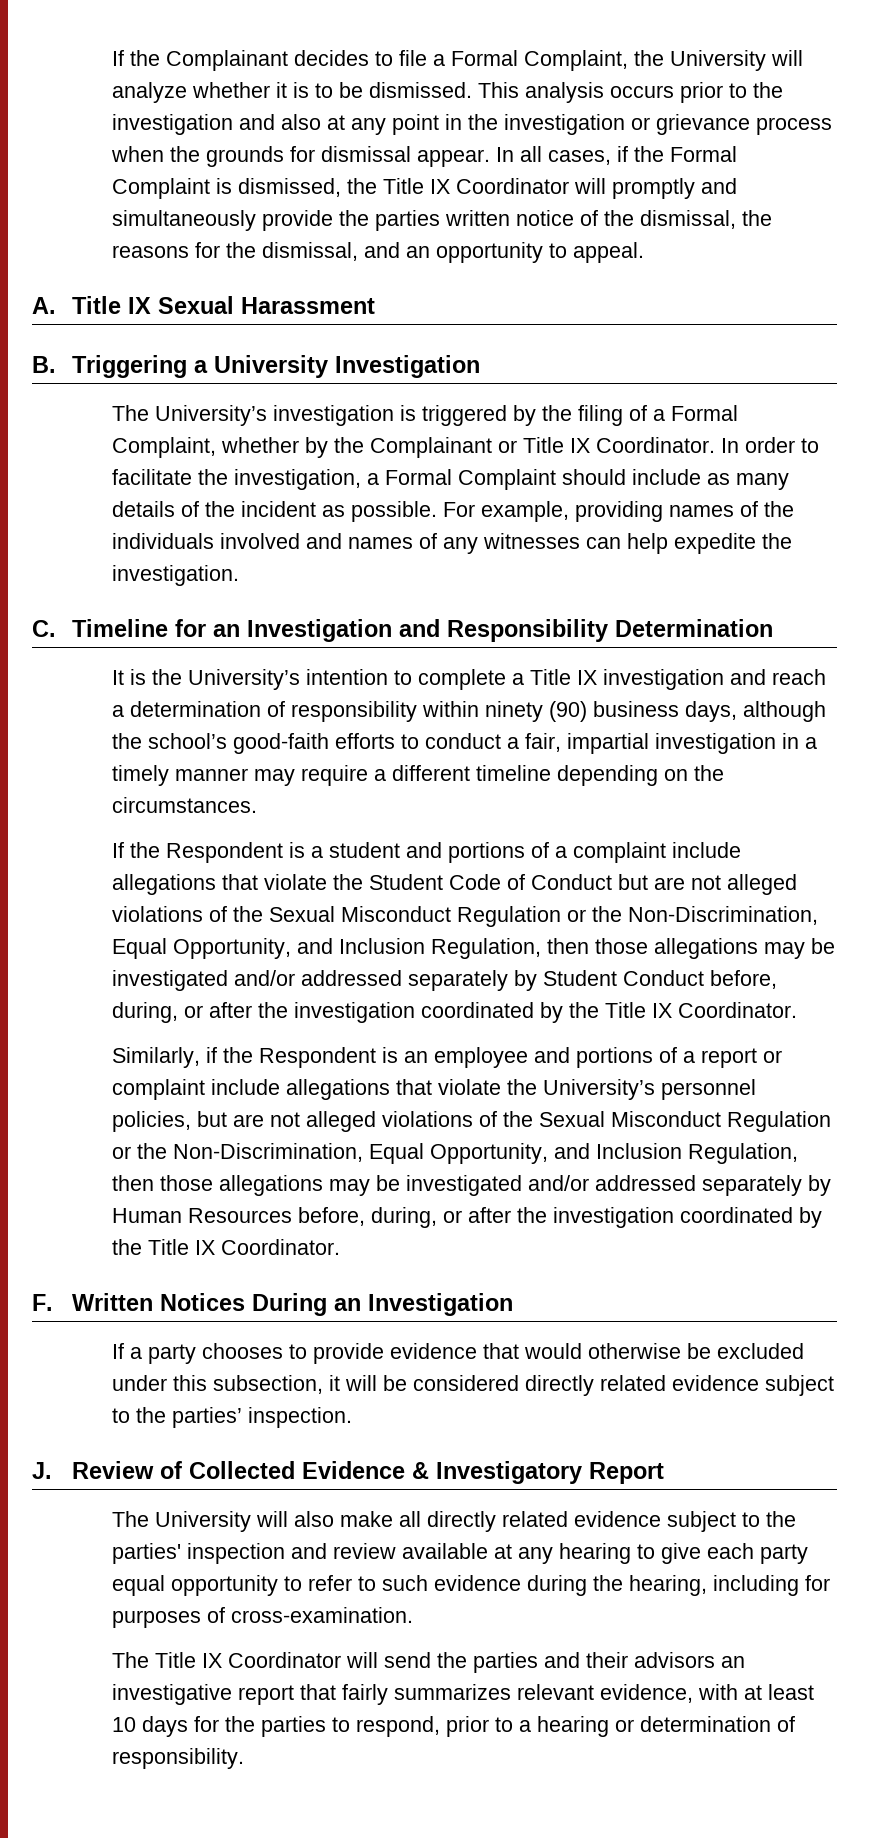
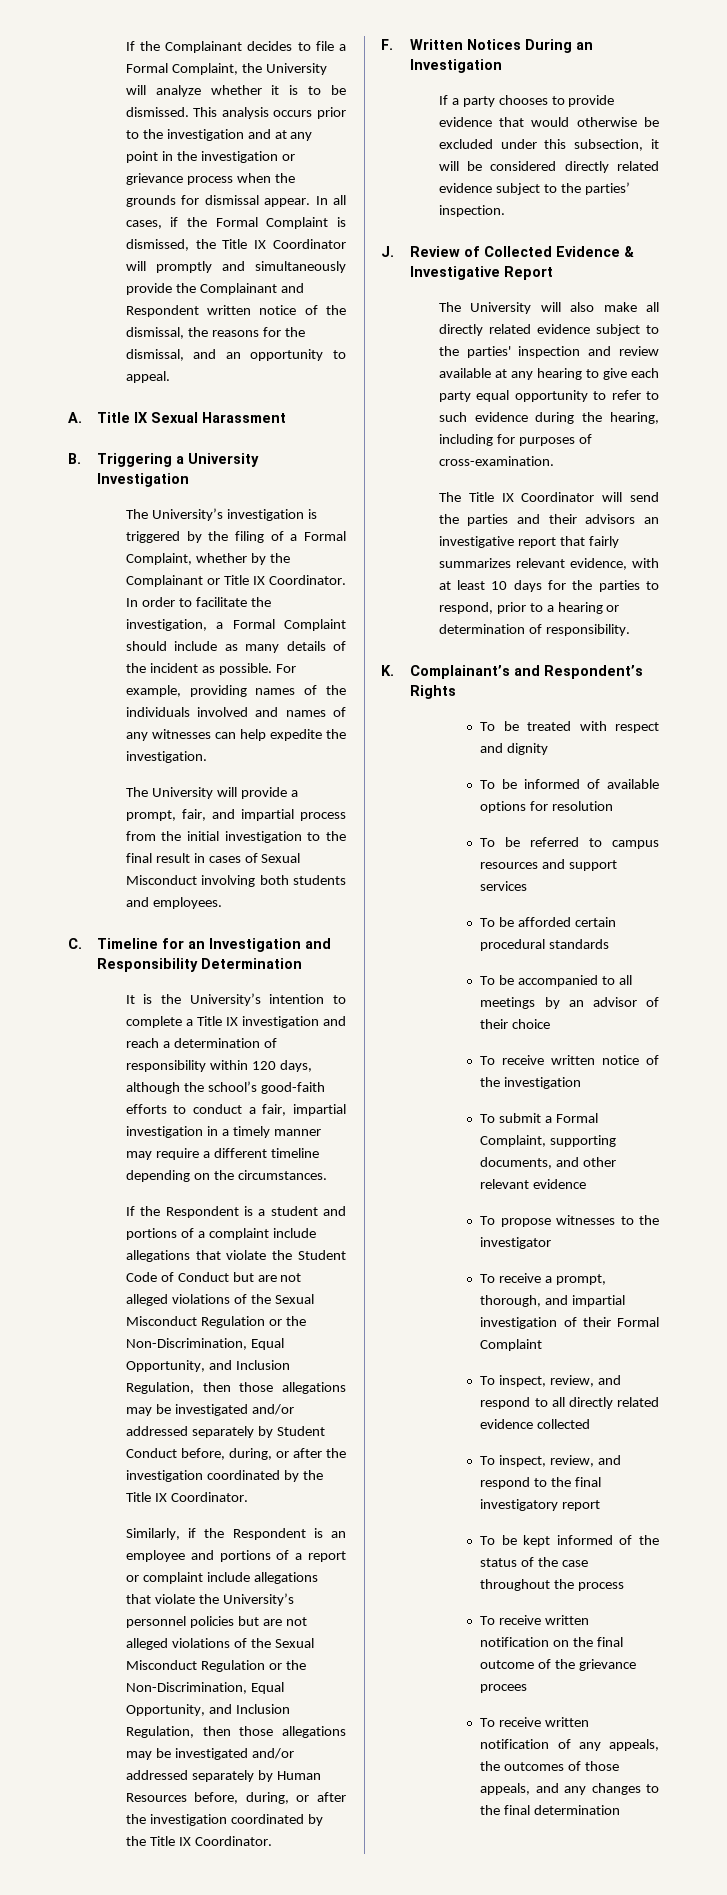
[280,114,321,130] also -> (271, 134) none
[374,210,440,231] parties -> [199,283,304,295] [125,305,199,317] Complainant and Respondent
(239, 575) none -> [125,787,298,799] [125,809,347,821] [125,831,347,843] [125,853,301,863] [125,875,346,887] [125,897,222,909] // The University will provide a prompt, fair, and impartial process from the initial investigation to the final result in cases of Sexual Misconduct involving both students and employees.
[484,701,679,722] ninety (90) business -> [251,1061,276,1070] 120
[111,1111,191,1132] policies, -> [189,1616,234,1628] policies
[435,1461,582,1484] Investigatory -> [409,266,500,280] Investigative
(244, 1758) none -> [381,665,643,679] [409,685,456,699] [480,721,659,733] [480,743,549,755] [480,779,659,789] [480,801,614,813] [480,837,659,849] [480,859,618,871] [480,881,528,891] [480,917,617,927] [480,939,610,951] [480,975,633,987] [480,997,659,1009] [480,1019,551,1029] [480,1055,659,1065] [480,1077,582,1089] [480,1113,599,1123] [480,1135,617,1147] [480,1157,617,1169] [480,1179,587,1189] [480,1215,659,1227] [480,1237,552,1249] [480,1273,607,1285] [480,1295,626,1307] [480,1317,659,1329] [480,1339,543,1351] [480,1375,622,1387] [480,1397,659,1409] [480,1419,591,1429] [480,1455,622,1467] [480,1477,602,1489] [480,1499,601,1511] [480,1535,659,1547] [480,1557,589,1567] [480,1579,625,1591] [480,1615,590,1625] [480,1637,624,1647] [480,1659,637,1671] [480,1684,528,1693] [480,1717,590,1727] [480,1739,659,1751] [480,1761,620,1771] [480,1783,659,1795] [480,1805,621,1815] // K. Complainant’s and Respondent’s Rights // To be treated with respect and dignity // To be informed of available options for resolution // To be referred to campus resources and support services // To be afforded certain procedural standards // To be accompanied to all meetings by an advisor of their choice // To receive written notice of the investigation // To submit a Formal Complaint, supporting documents, and other relevant evidence // To propose witnesses to the investigator // To receive a prompt, thorough, and impartial investigation of their Formal Complaint // To inspect, review, and respond to all directly related evidence collected // To inspect, review, and respond to the final investigatory report // To be kept informed of the status of the case throughout the process // To receive written notification on the final outcome of the grievance procees // To receive written notification of any appeals, the outcomes of those appeals, and any changes to the final determination

